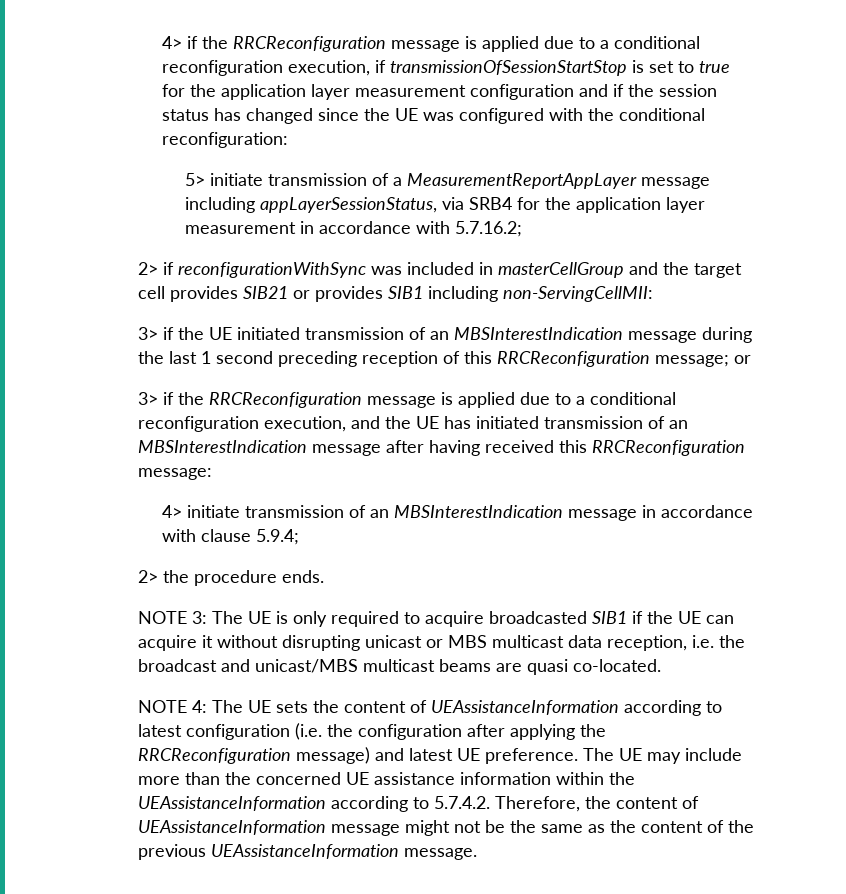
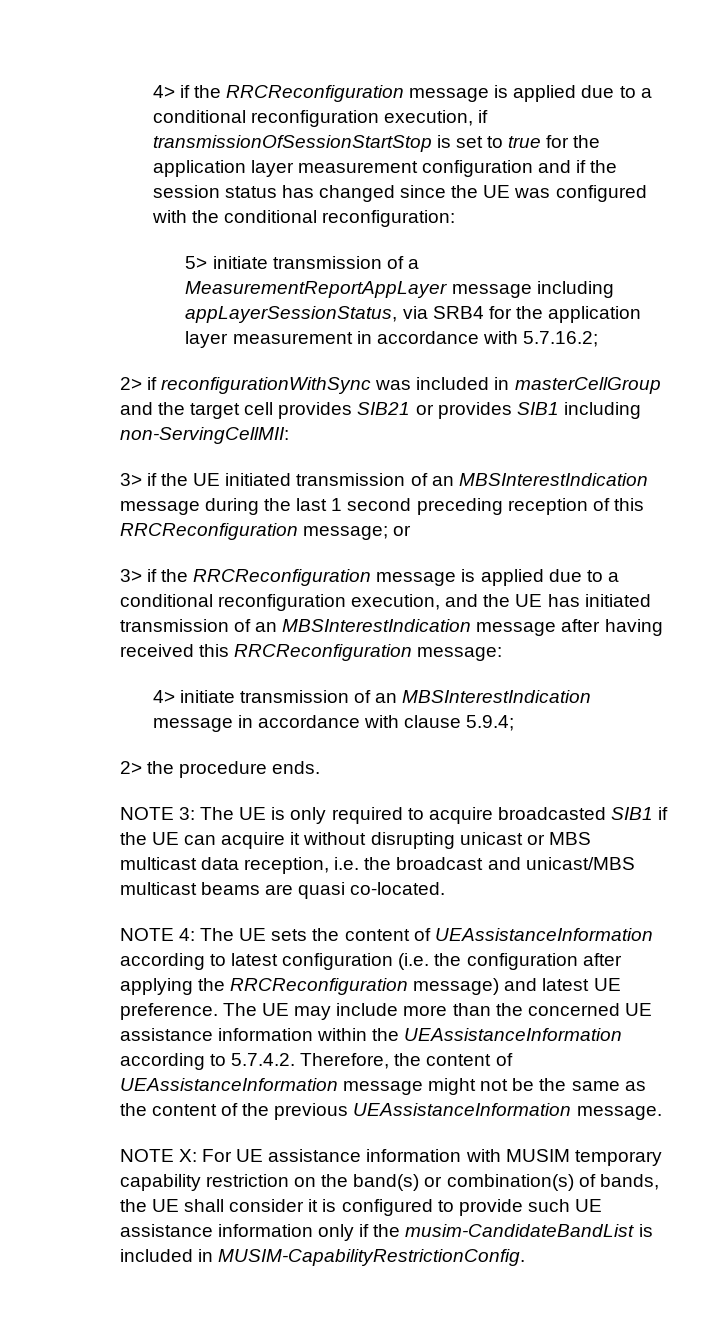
(478, 854) none -> [119,1149,662,1166] [119,1174,659,1191] [119,1199,603,1216] [119,1224,653,1241] [119,1249,525,1266] // NOTE X: For UE assistance information with MUSIM temporary capability restriction on the band(s) or combination(s) of bands, the UE shall consider it is configured to provide such UE assistance information only if the musim-CandidateBandList is included in MUSIM-CapabilityRestrictionConfig.

